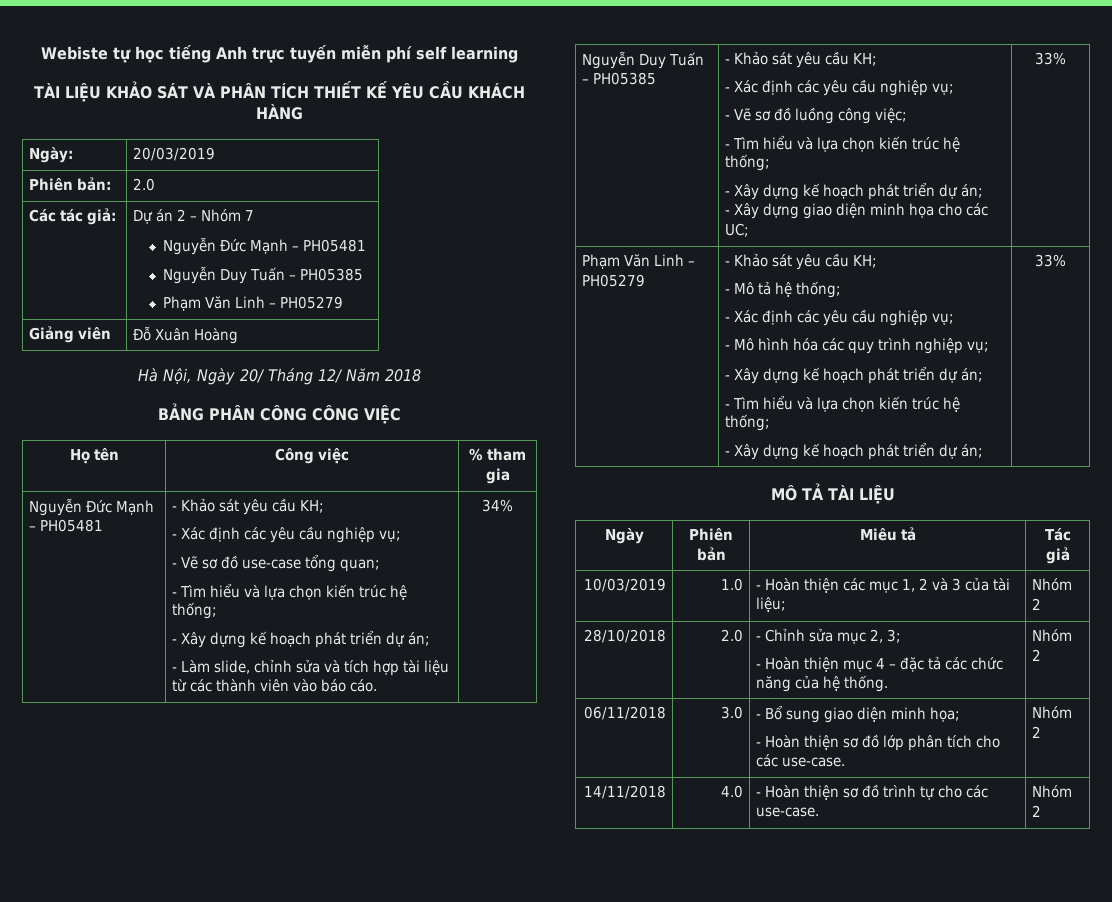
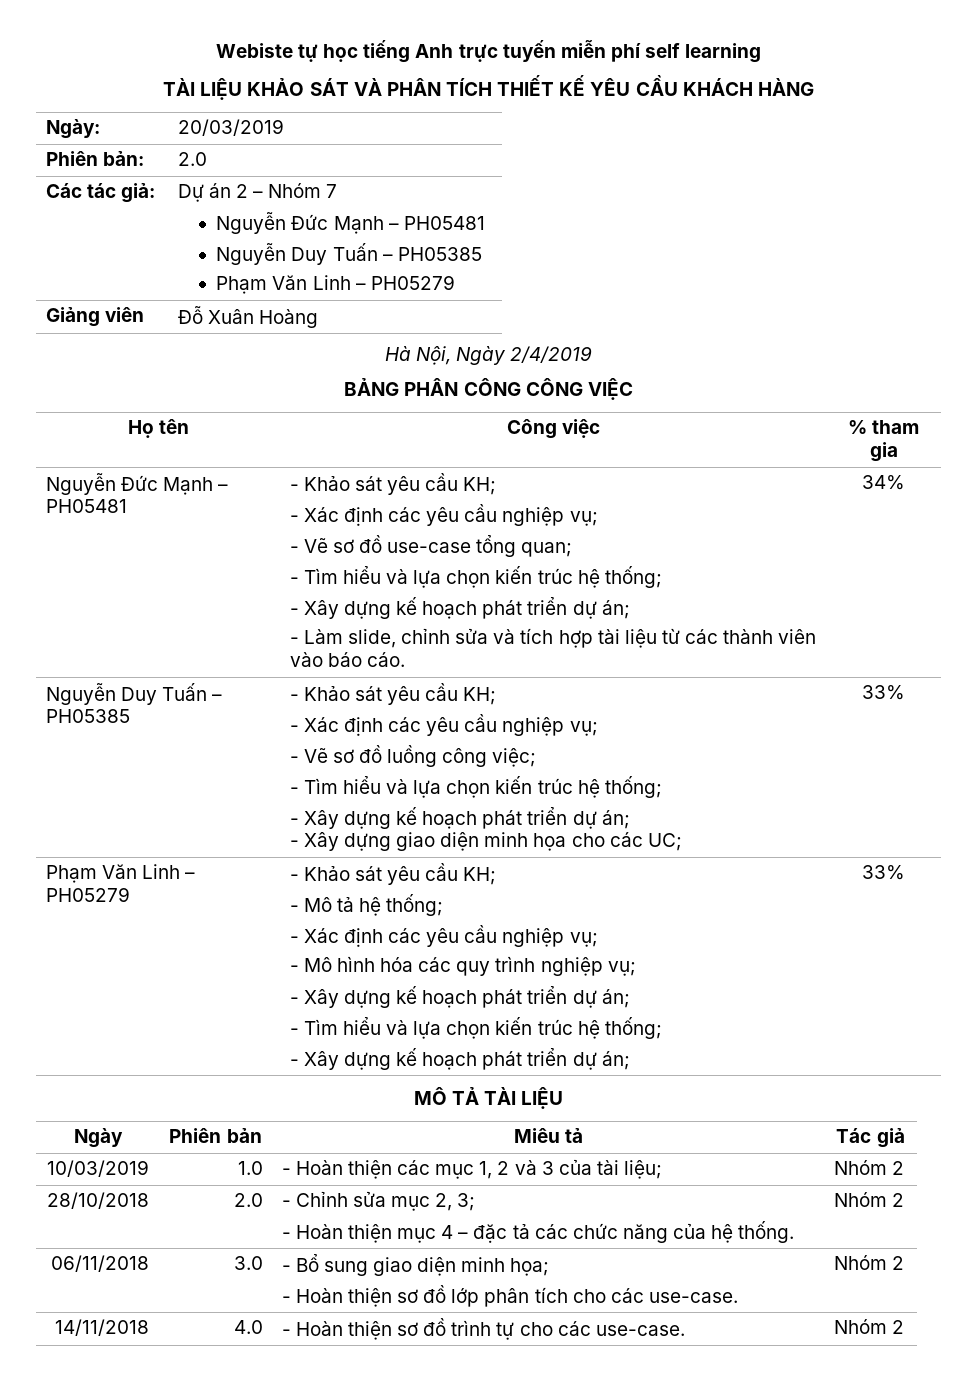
[240,368,421,385] 20/ Tháng 12/ Năm 2018 -> [510,346,593,363] 2/4/2019

